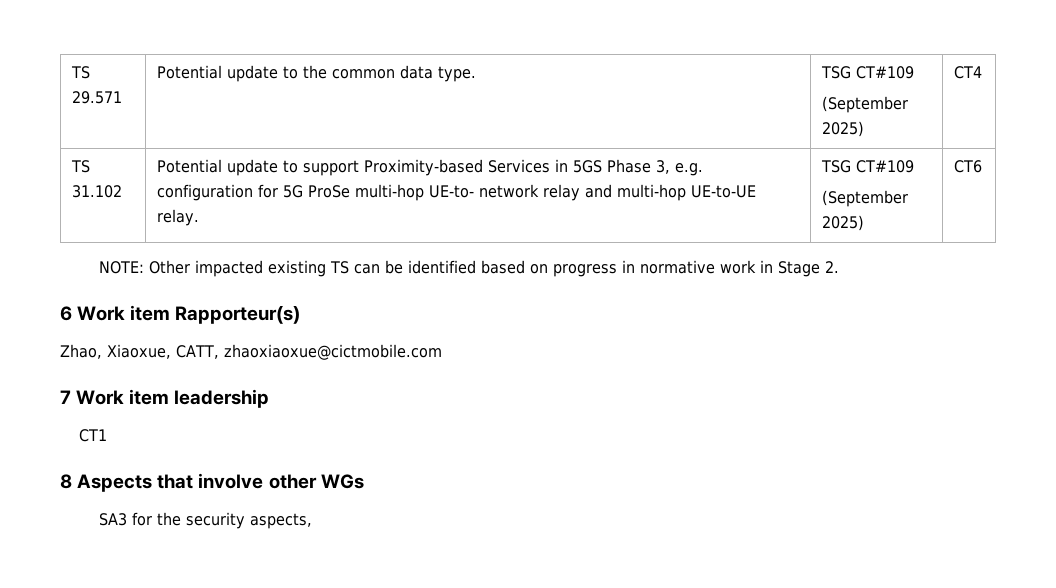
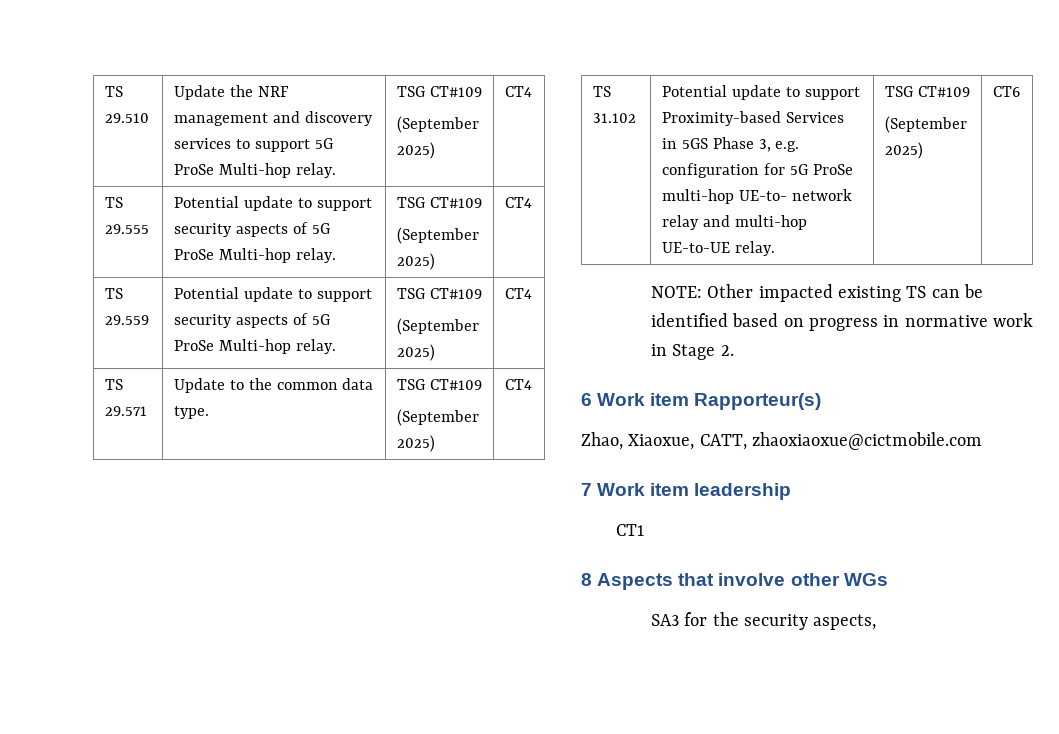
[70,66,90,79] TS -> [104,86,123,97] [104,113,149,123] [173,85,289,100] [173,111,373,126] [173,138,333,152] [173,163,336,178] [396,86,482,97] [396,116,479,133] [396,142,435,159] [504,86,532,97] [104,197,123,208] [104,224,149,234] [173,196,372,211] [173,222,330,237] [173,248,336,263] [396,197,482,208] [396,227,479,244] [396,253,435,270] [504,197,532,208] [104,288,123,299] [104,315,149,325] [173,287,372,302] [173,313,330,328] [173,339,336,354] [396,288,482,299] [396,318,479,335] [396,344,435,361] [504,288,532,299] [104,379,123,390] TS 29.510 | Update the NRF management and discovery services to support 5G ProSe Multi-hop relay. | TSG CT#109 // (September 2025) | CT4 // TS 29.555 | Potential update to support security aspects of 5G ProSe Multi-hop relay. | TSG CT#109 // (September 2025) | CT4 // TS 29.559 | Potential update to support security aspects of 5G ProSe Multi-hop relay. | TSG CT#109 // (September 2025) | CT4 // TS
[156,65,278,82] Potential update -> [173,378,225,393] Update

